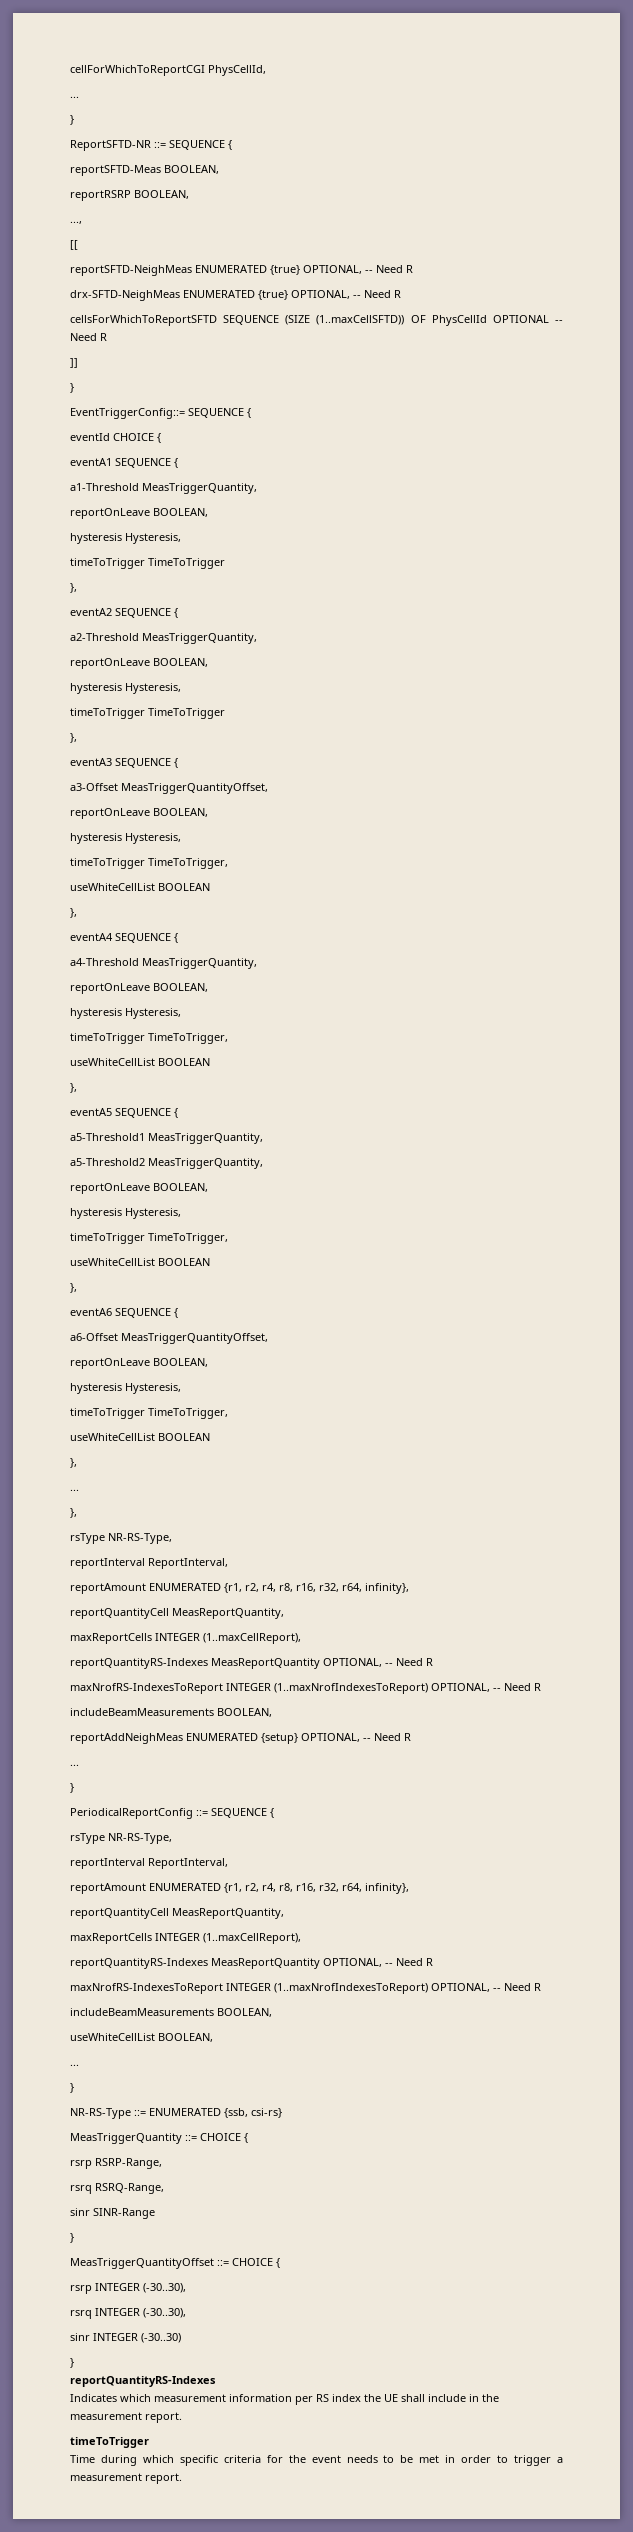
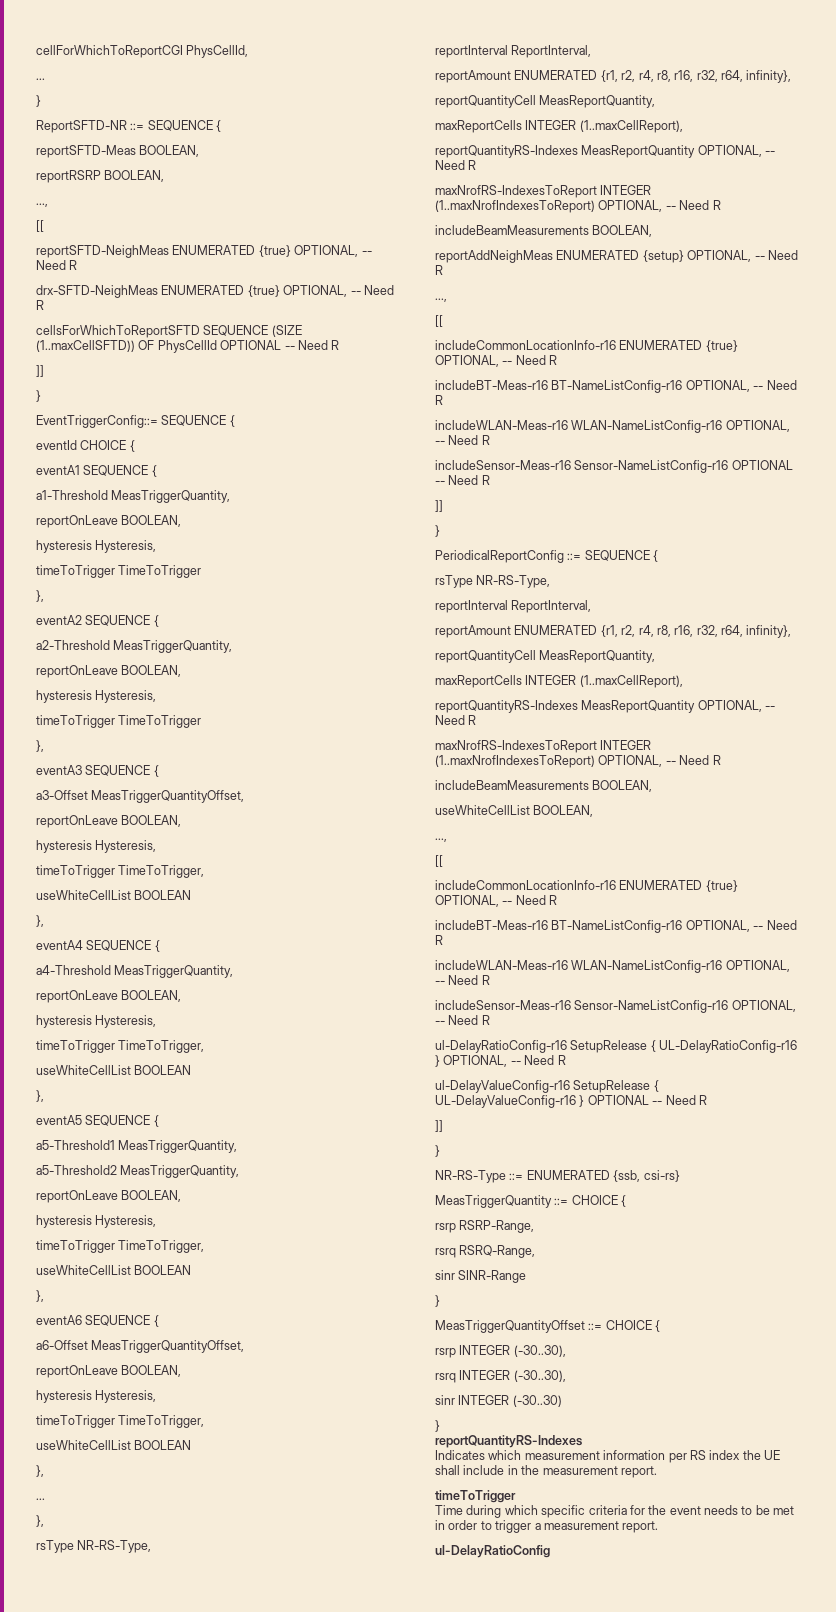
[70,1764,79,1766] ... -> [435,298,447,302] [435,315,443,327] [435,340,738,352] [435,355,558,367] [435,380,797,393] [435,395,443,405] [435,420,790,433] [435,435,490,445] [435,460,793,473] [435,475,490,485] [435,500,443,512] ..., // [[ // includeCommonLocationInfo-r16 ENUMERATED {true} OPTIONAL, -- Need R // includeBT-Meas-r16 BT-NameListConfig-r16 OPTIONAL, -- Need R // includeWLAN-Meas-r16 WLAN-NameListConfig-r16 OPTIONAL, -- Need R // includeSensor-Meas-r16 Sensor-NameListConfig-r16 OPTIONAL -- Need R // ]]
[70,2064,79,2066] ... -> [435,838,447,842] [435,855,443,867] [435,880,738,892] [435,895,558,907] [435,920,797,933] [435,935,443,945] [435,960,790,973] [435,975,490,985] [435,1000,796,1013] [435,1015,490,1025] [435,1040,798,1053] [435,1055,566,1067] [435,1080,659,1093] [435,1095,707,1108] [435,1120,443,1132] ..., // [[ // includeCommonLocationInfo-r16 ENUMERATED {true} OPTIONAL, -- Need R // includeBT-Meas-r16 BT-NameListConfig-r16 OPTIONAL, -- Need R // includeWLAN-Meas-r16 WLAN-NameListConfig-r16 OPTIONAL, -- Need R // includeSensor-Meas-r16 Sensor-NameListConfig-r16 OPTIONAL, -- Need R // ul-DelayRatioConfig-r16 SetupRelease { UL-DelayRatioConfig-r16 } OPTIONAL, -- Need R // ul-DelayValueConfig-r16 SetupRelease { UL-DelayValueConfig-r16 } OPTIONAL -- Need R // ]]
(182, 2478) none -> [435,1545,550,1558] // ul-DelayRatioConfig

